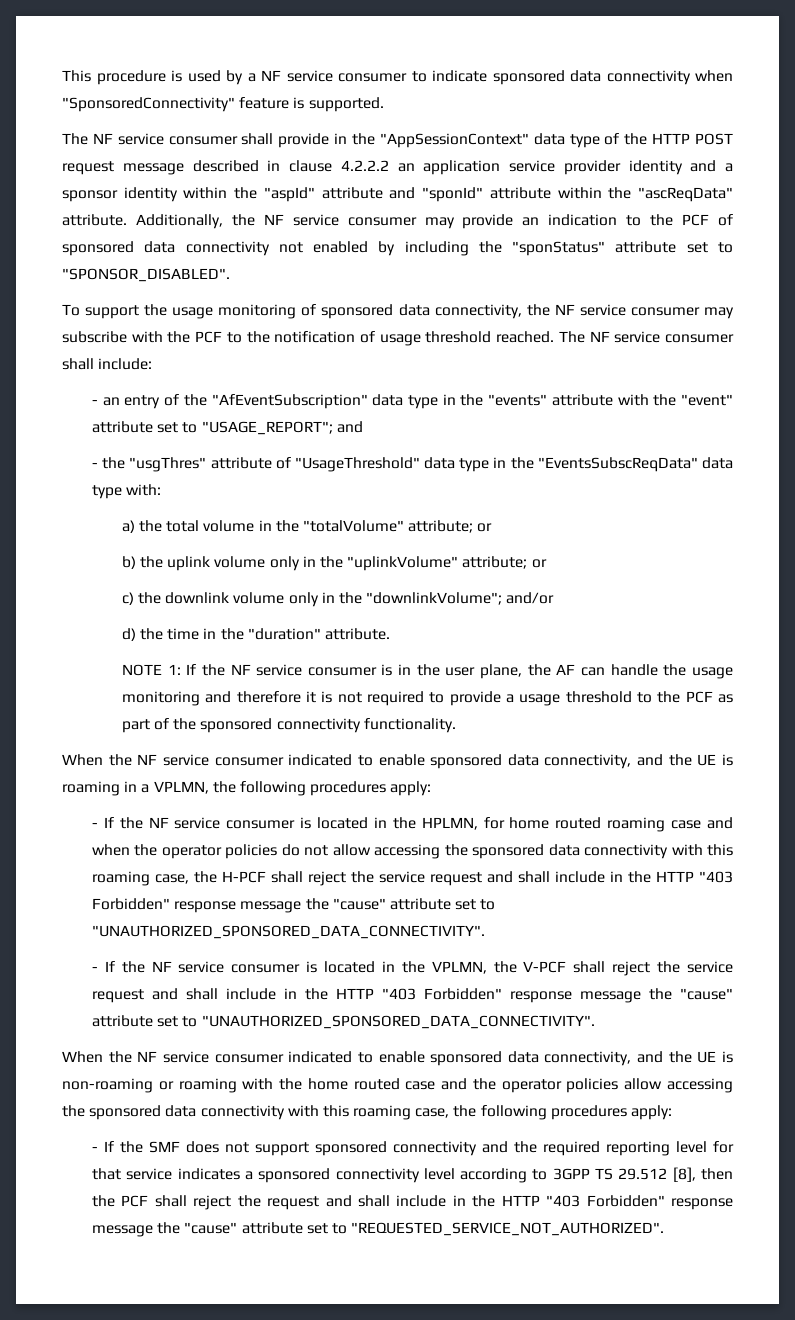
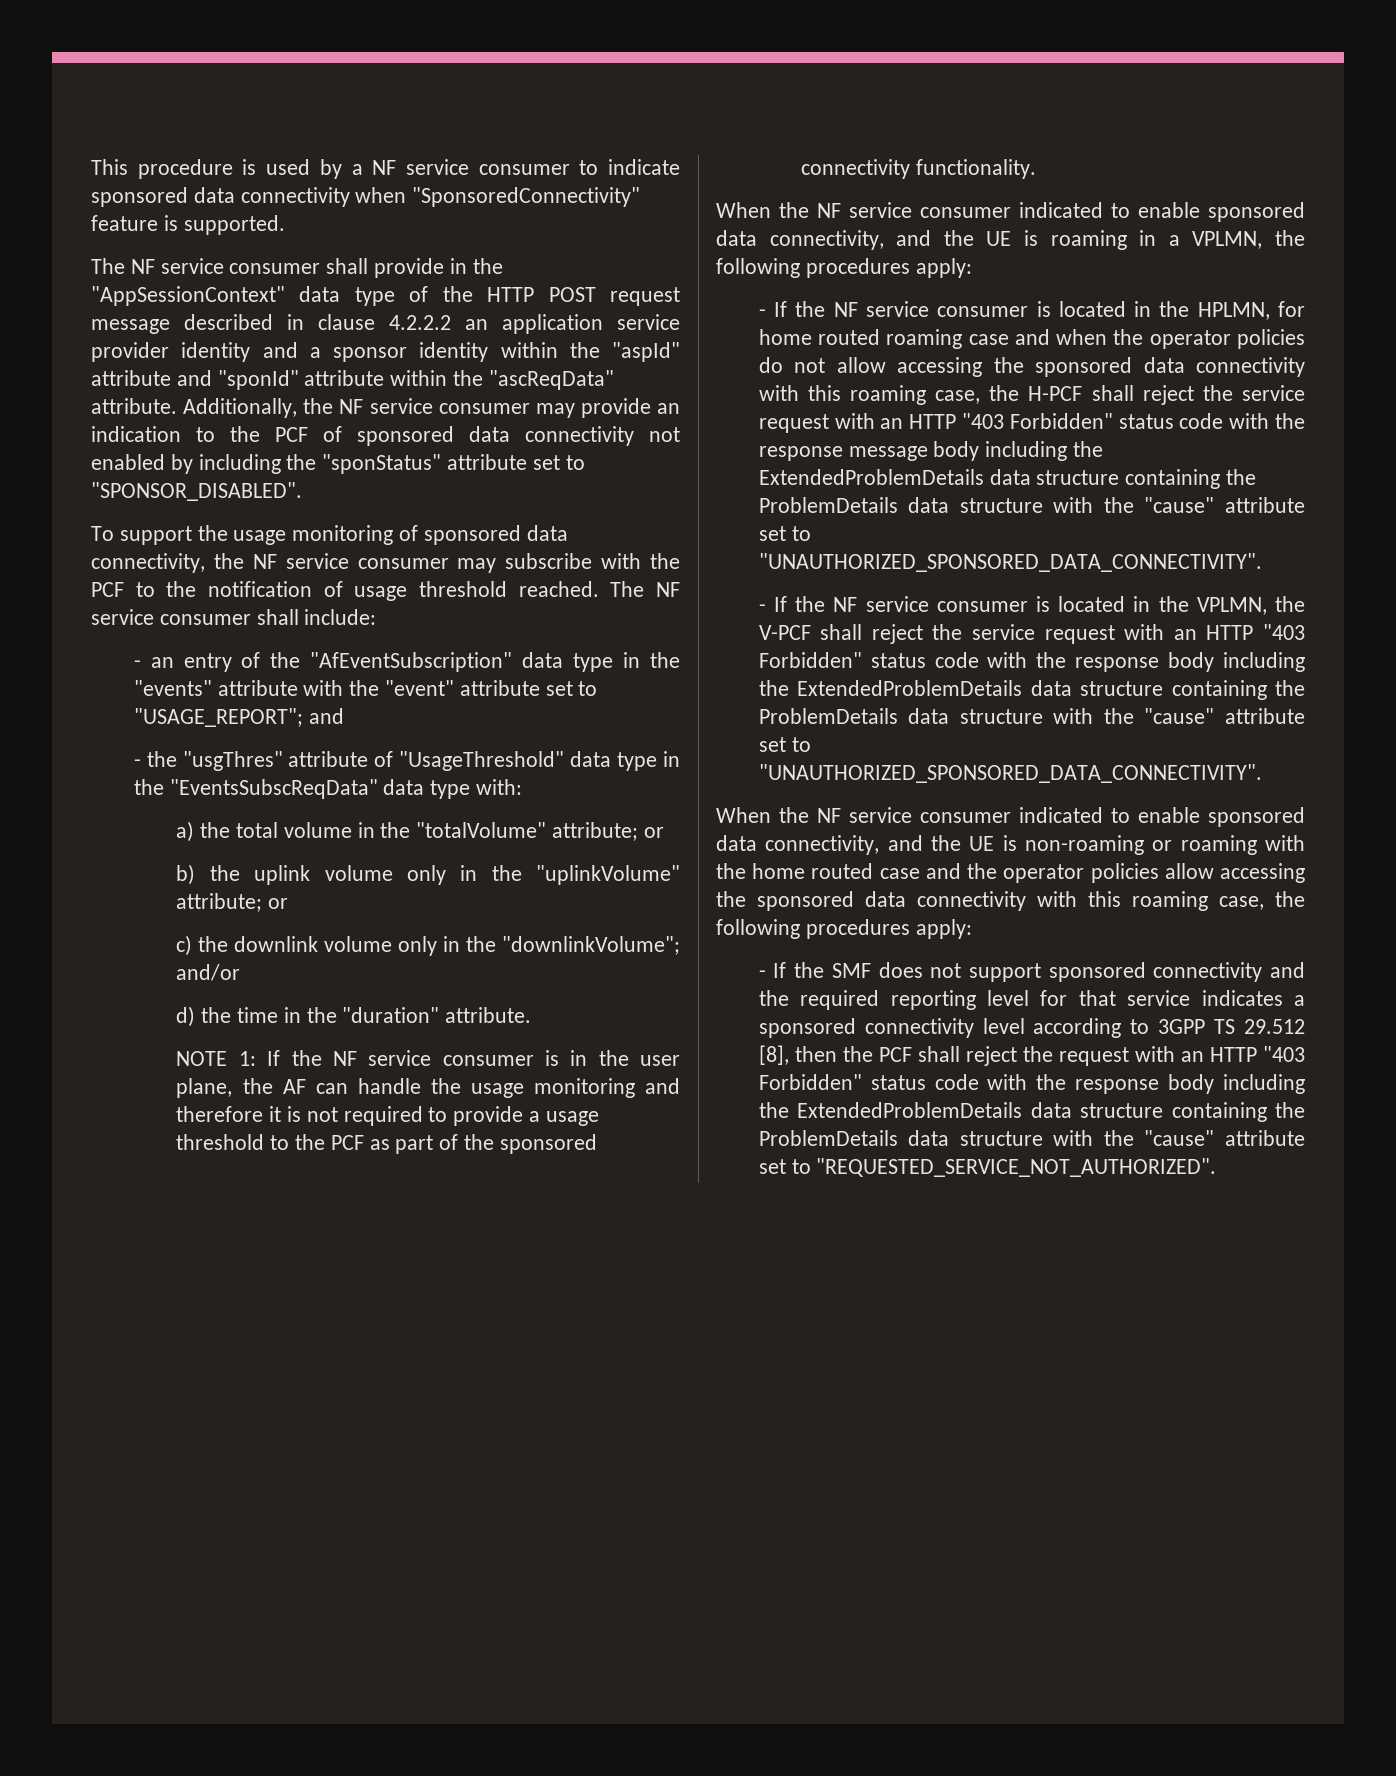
[486,871,733,883] [91,898,302,913] and shall include in the HTTP "403 Forbidden" response message -> [834,413,1305,429] [758,441,1103,461] [758,469,1256,489] [758,497,1094,513] with an HTTP "403 Forbidden" status code with the response message body including the ExtendedProblemDetails data structure containing the ProblemDetails data structure with
[151,988,641,1003] and shall include in the HTTP "403 Forbidden" response message -> [1124,624,1305,640] [758,652,1305,672] [758,680,1305,700] [758,708,1094,724] with an HTTP "403 Forbidden" status code with the response body including the ExtendedProblemDetails data structure containing the ProblemDetails data structure with
[325,1195,733,1210] [91,1225,153,1237] and shall include in the HTTP "403 Forbidden" response message -> [1134,1046,1305,1062] [758,1074,1305,1094] [758,1102,1305,1122] [758,1130,1094,1146] with an HTTP "403 Forbidden" status code with the response body including the ExtendedProblemDetails data structure containing the ProblemDetails data structure with

